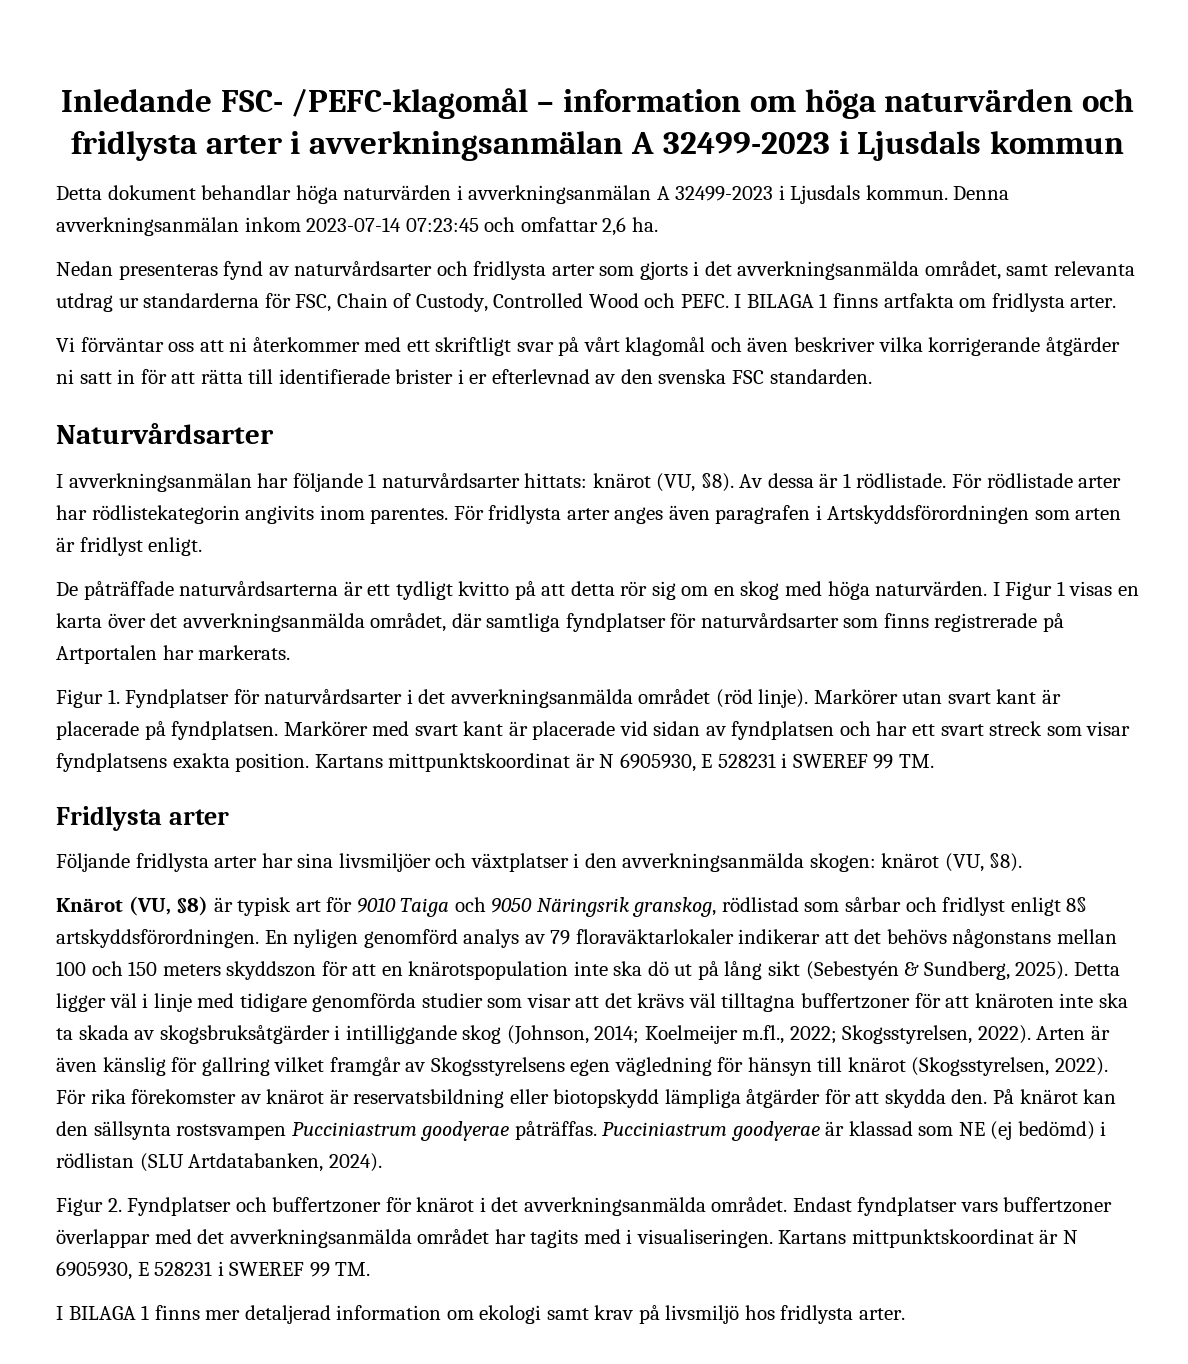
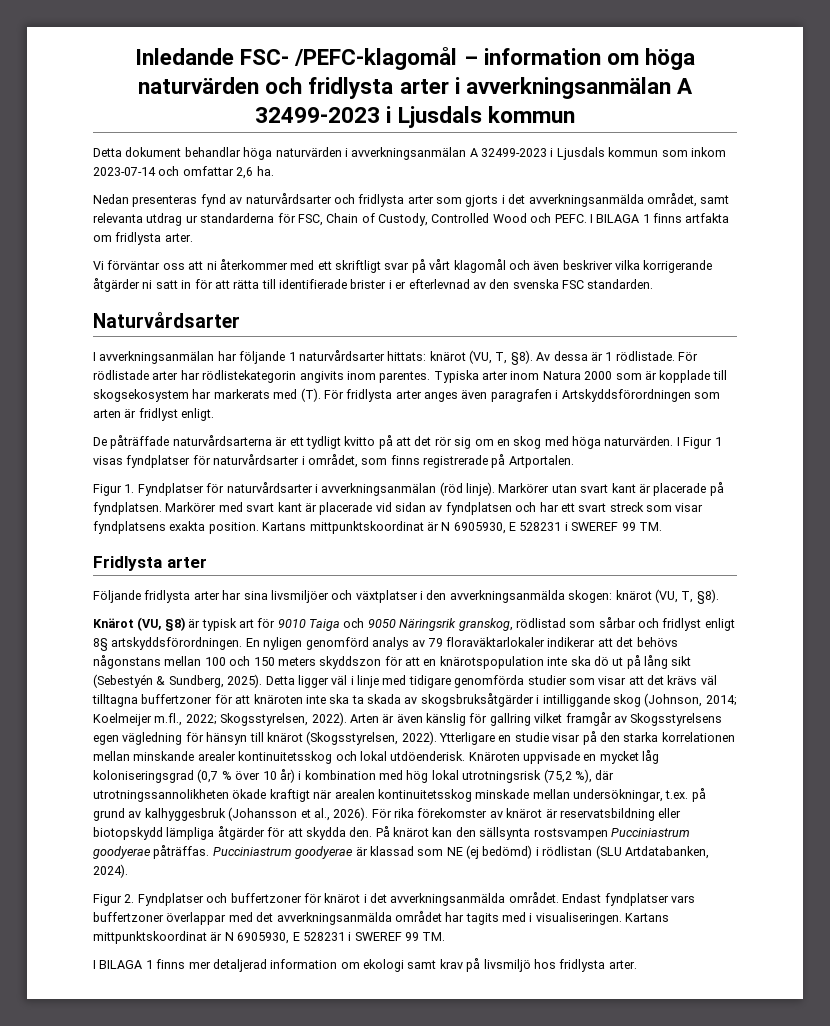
[865,185,1010,200] [56,217,239,236] kommun. Denna avverkningsanmälan -> [608,147,688,157] kommun som
[405,218,479,232] 07:23:45 -> (156, 171) none
(696, 482) none -> [495,352,508,364] T,
(449, 516) none -> [433,370,727,383] [93,388,321,402] Typiska arter inom Natura 2000 som är kopplade till skogsekosystem har markerats med (T).
[570,581,615,596] detta -> [414,436,432,446] det
[1117,586,1139,596] [56,613,561,632] en karta över det avverkningsanmälda området, där samtliga -> (123, 460) none
(839, 620) none -> [301,454,358,468] i området,
[56,645,291,664] Artportalen har markerats. -> [508,455,574,468] Artportalen.
[418,689,711,708] det avverkningsanmälda området -> [321,483,437,496] avverkningsanmälan
(984, 862) none -> [681,591,694,603] T,
(1109, 1066) none -> [439,731,735,745] [93,750,660,764] [93,769,615,783] [93,788,706,802] [93,807,369,821] Ytterligare en studie visar på den starka korrelationen mellan minskande arealer kontinuitetsskog och lokal utdöenderisk. Knäroten uppvisade en mycket låg koloniseringsgrad (0,7 % över 10 år) i kombination med hög lokal utrotningsrisk (75,2 %), där utrotningssannolikheten ökade kraftigt när arealen kontinuitetsskog minskade mellan undersökningar, t.ex. på grund av kalhyggesbruk (Johansson et al., 2026).

